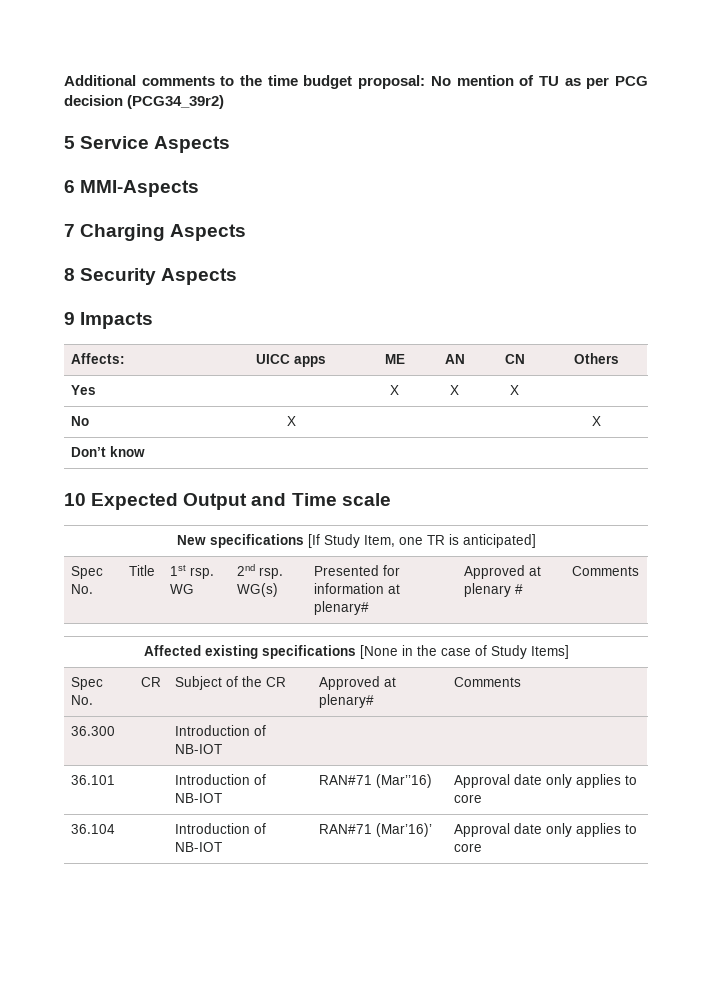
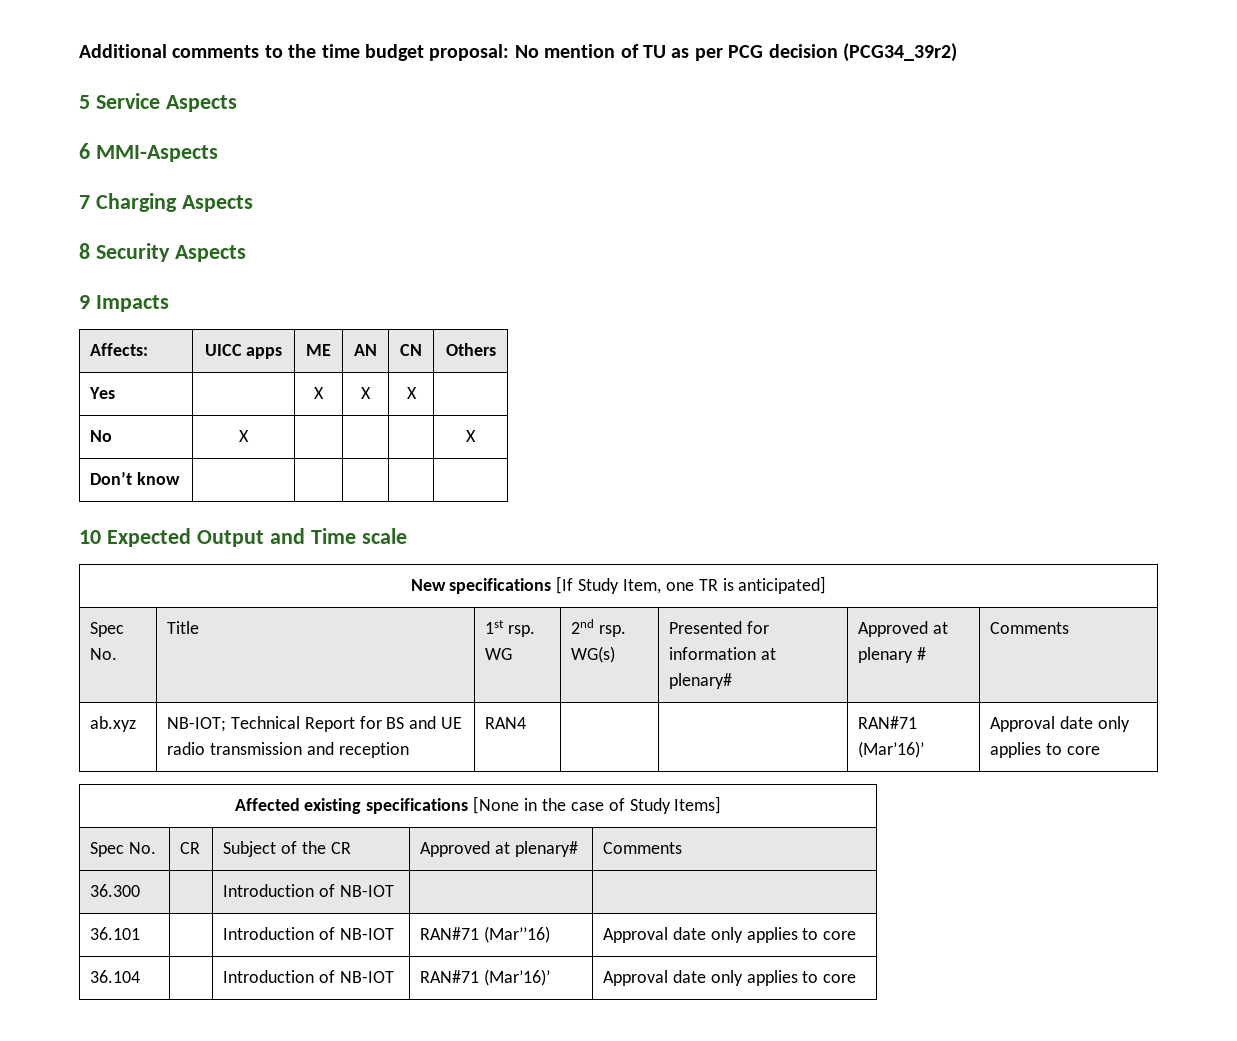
(639, 571) none -> [90,716,137,732] [167,716,463,732] [167,742,409,758] [485,717,527,729] [858,716,918,729] [858,741,925,758] [990,716,1130,732] [990,742,1100,758] // ab.xyz | NB-IOT; Technical Report for BS and UE radio transmission and reception | RAN4 | | | RAN#71 (Mar’16)’ | Approval date only applies to core

